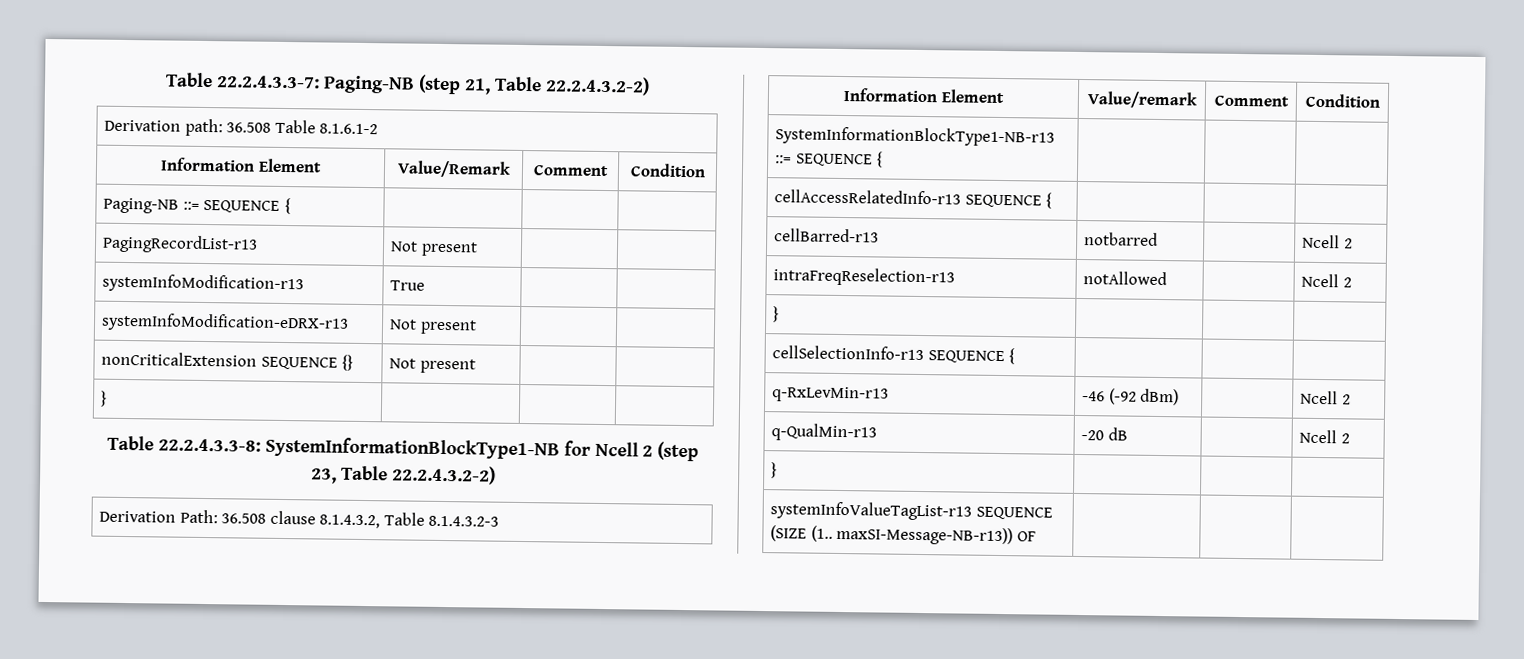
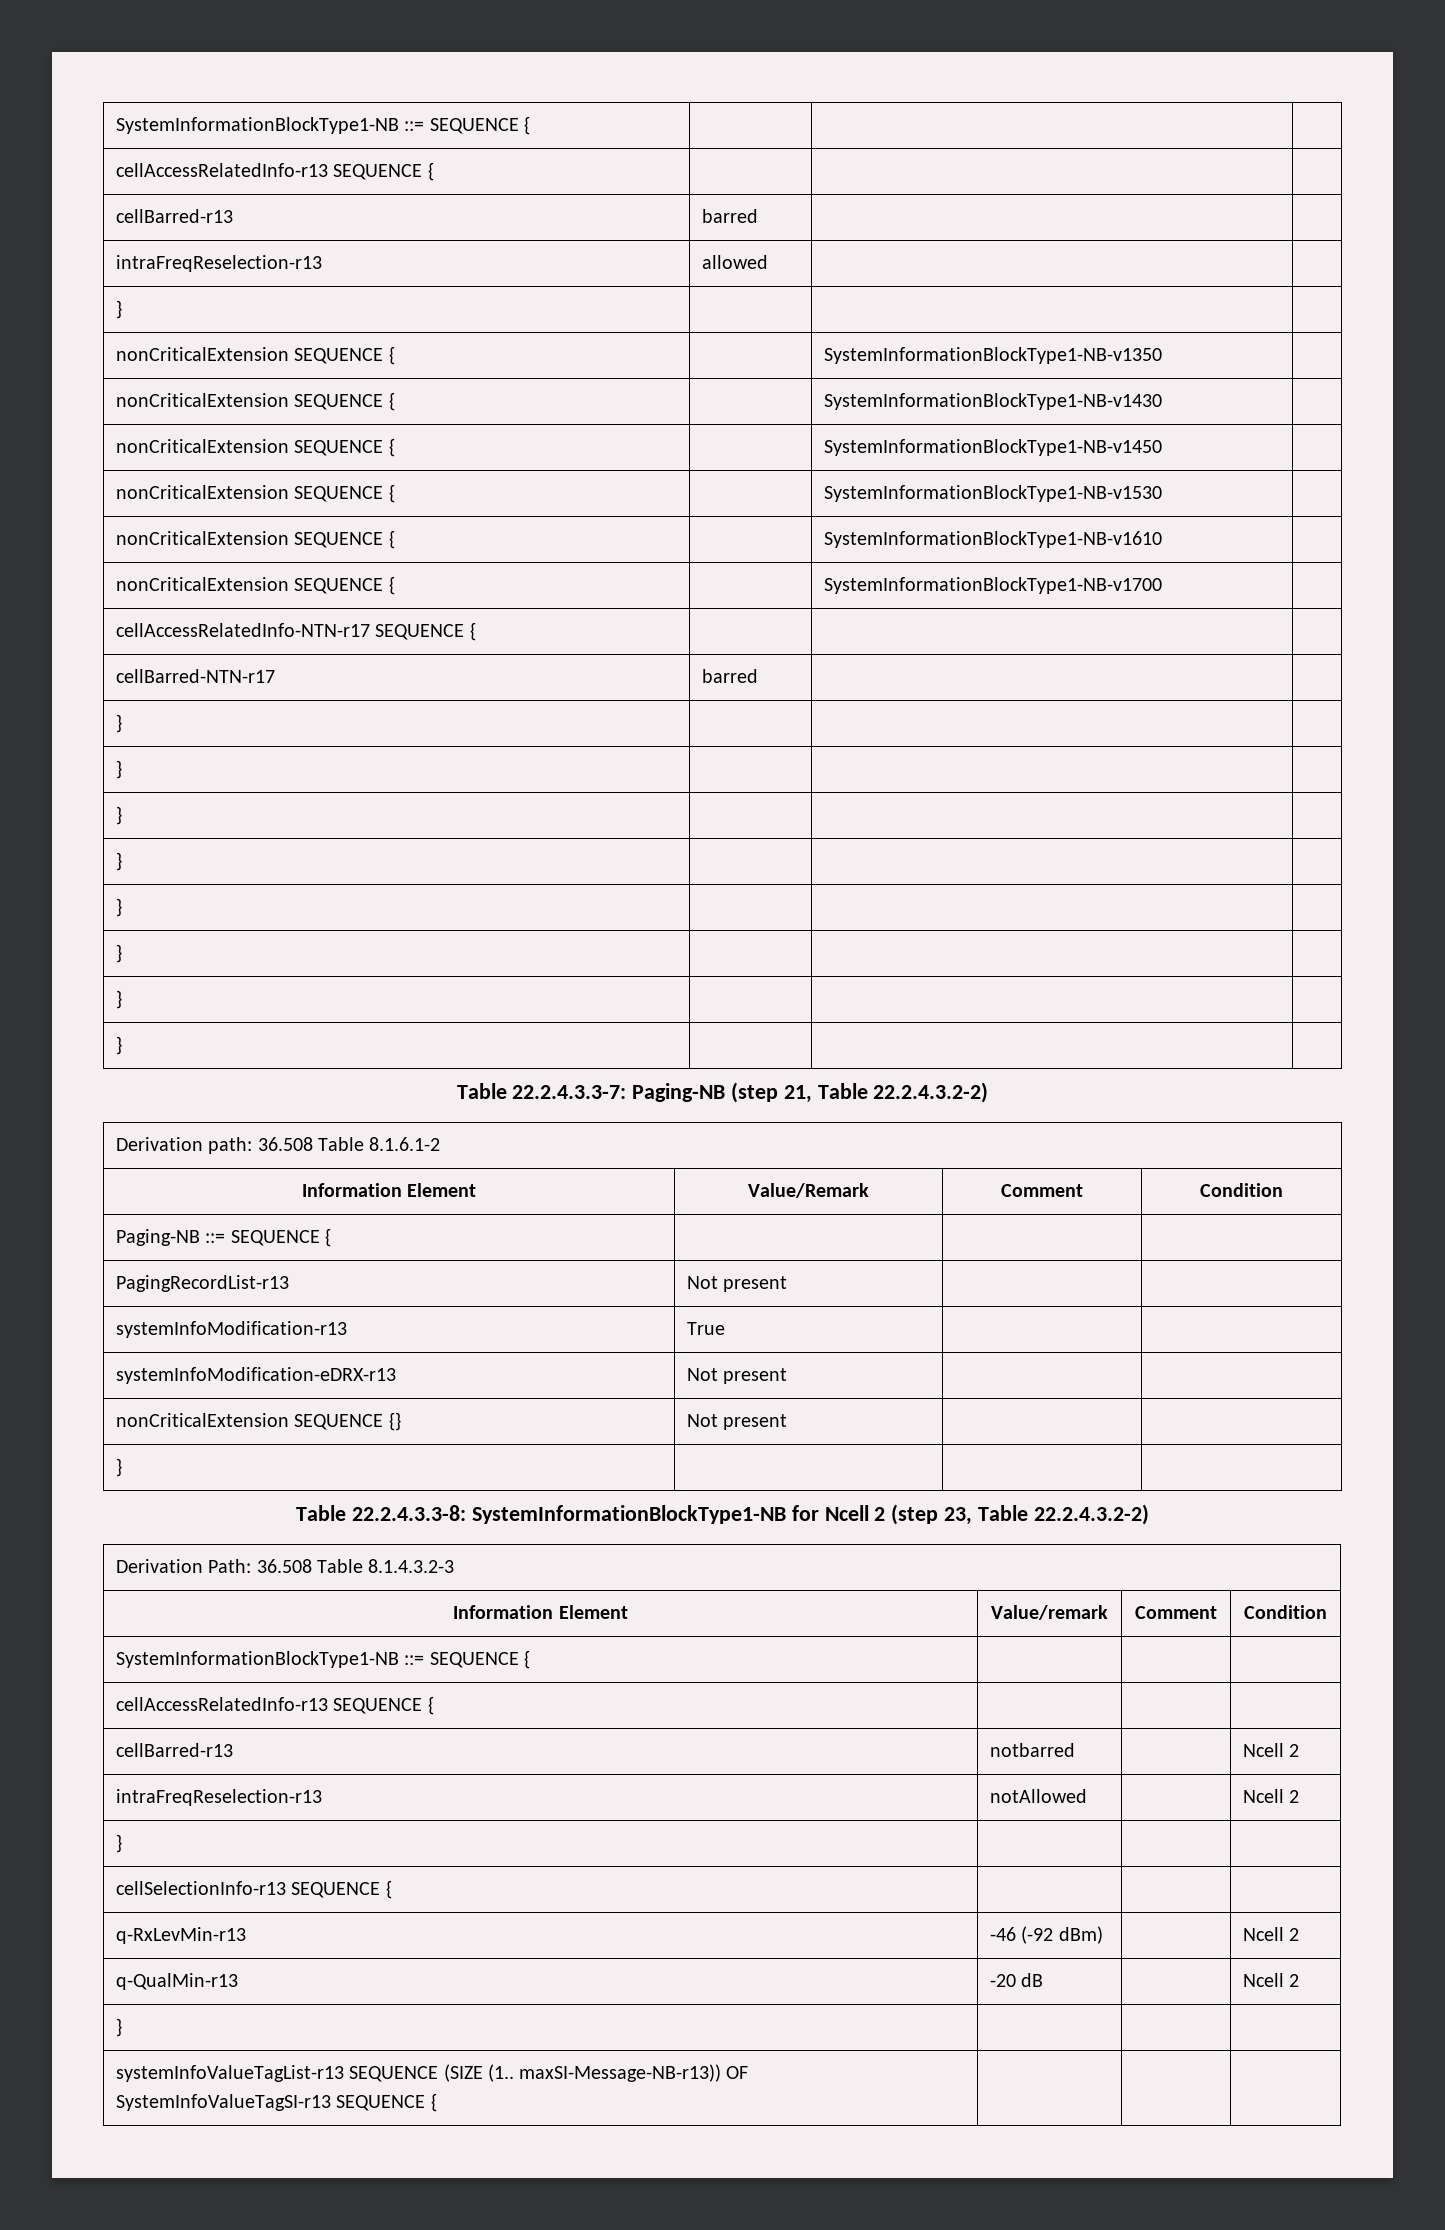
(166, 80) none -> [116,116,530,135] [116,162,434,181] [116,209,234,223] [702,209,759,223] [116,255,323,272] [702,255,769,269] [116,300,123,319] [116,346,395,365] [824,347,1163,364] [116,392,395,411] [824,393,1163,410] [116,438,395,457] [824,439,1163,456] [116,484,395,503] [824,485,1163,502] [116,530,395,549] [824,531,1163,548] [116,576,395,595] [824,577,1163,594] [116,622,476,641] [116,669,276,683] [702,669,759,683] [116,714,123,733] [116,760,123,779] [116,806,123,825] [116,852,123,871] [116,898,123,917] [116,944,123,963] [116,990,123,1009] [116,1036,123,1055] SystemInformationBlockType1-NB ::= SEQUENCE { | | | // cellAccessRelatedInfo-r13 SEQUENCE { | | | // cellBarred-r13 | barred | | // intraFreqReselection-r13 | allowed | | // } | | | // nonCriticalExtension SEQUENCE { | | SystemInformationBlockType1-NB-v1350 | // nonCriticalExtension SEQUENCE { | | SystemInformationBlockType1-NB-v1430 | // nonCriticalExtension SEQUENCE { | | SystemInformationBlockType1-NB-v1450 | // nonCriticalExtension SEQUENCE { | | SystemInformationBlockType1-NB-v1530 | // nonCriticalExtension SEQUENCE { | | SystemInformationBlockType1-NB-v1610 | // nonCriticalExtension SEQUENCE { | | SystemInformationBlockType1-NB-v1700 | // cellAccessRelatedInfo-NTN-r17 SEQUENCE { | | | // cellBarred-NTN-r17 | barred | | // } | | | // } | | | // } | | | // } | | | // } | | | // } | | | // } | | | // } | | | //
[269,510,381,529] clause 8.1.4.3.2, -> (312, 1566) none
[775,126,1056,147] SystemInformationBlockType1-NB-r13 -> [116,1651,400,1668] SystemInformationBlockType1-NB
(1036, 536) none -> [116,2093,437,2112] SystemInfoValueTagSI-r13 SEQUENCE {

